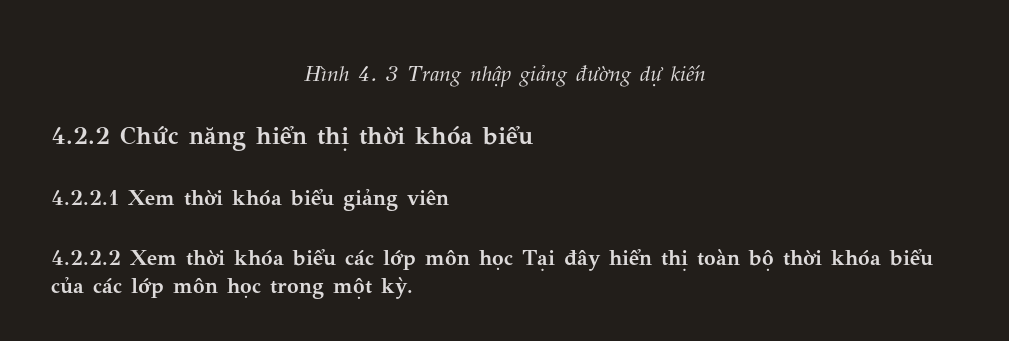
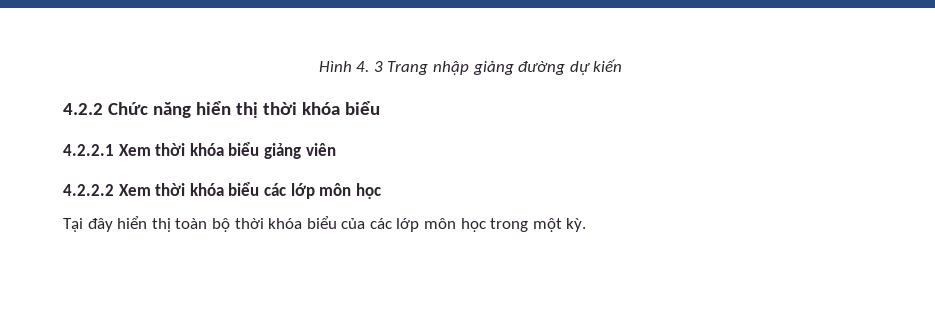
(513, 260) none -> (381, 191) //

